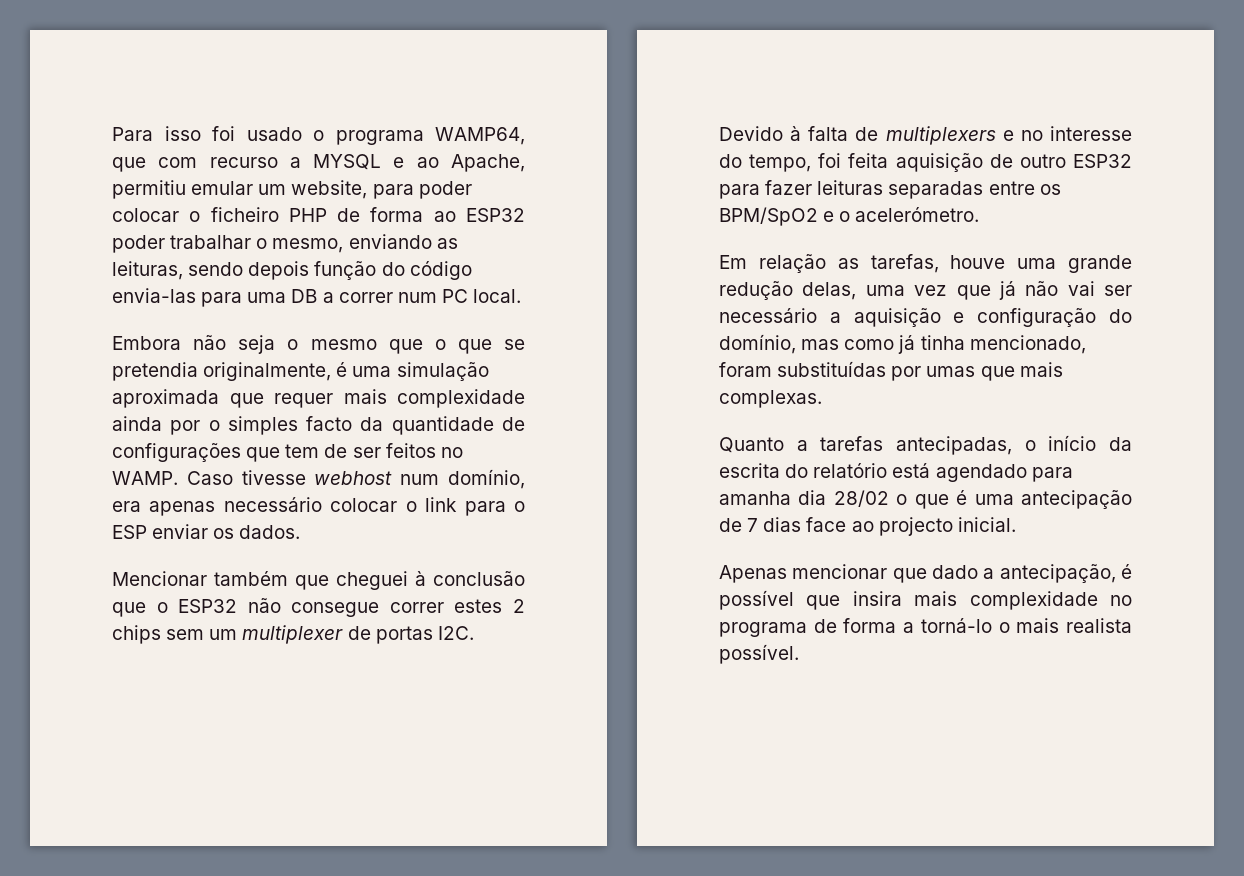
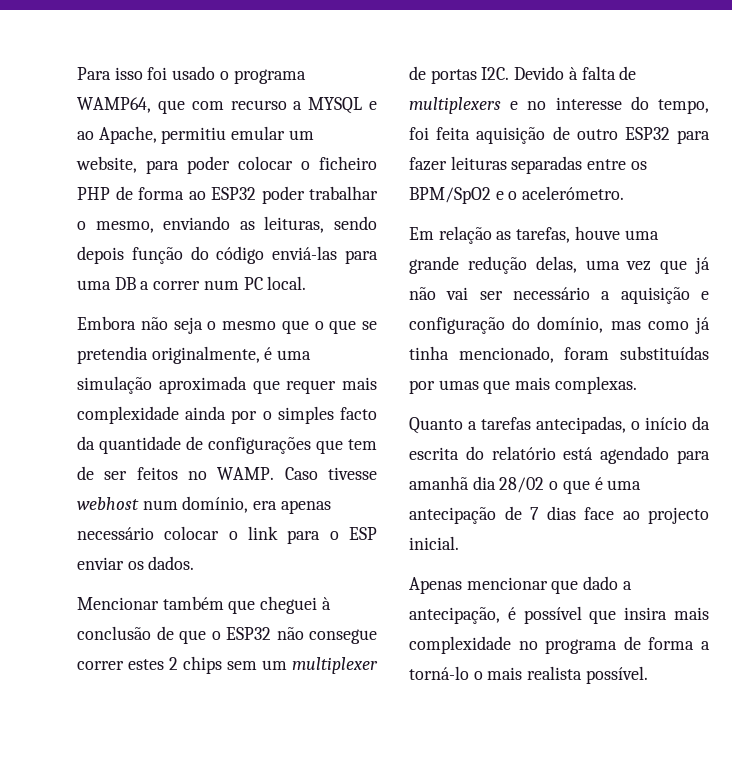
[112,288,196,303] envia-las -> [272,246,338,260] enviá-las
(525, 578) none -> [156,626,174,640] de
[719,491,791,505] amanha -> [409,476,469,490] amanhã

